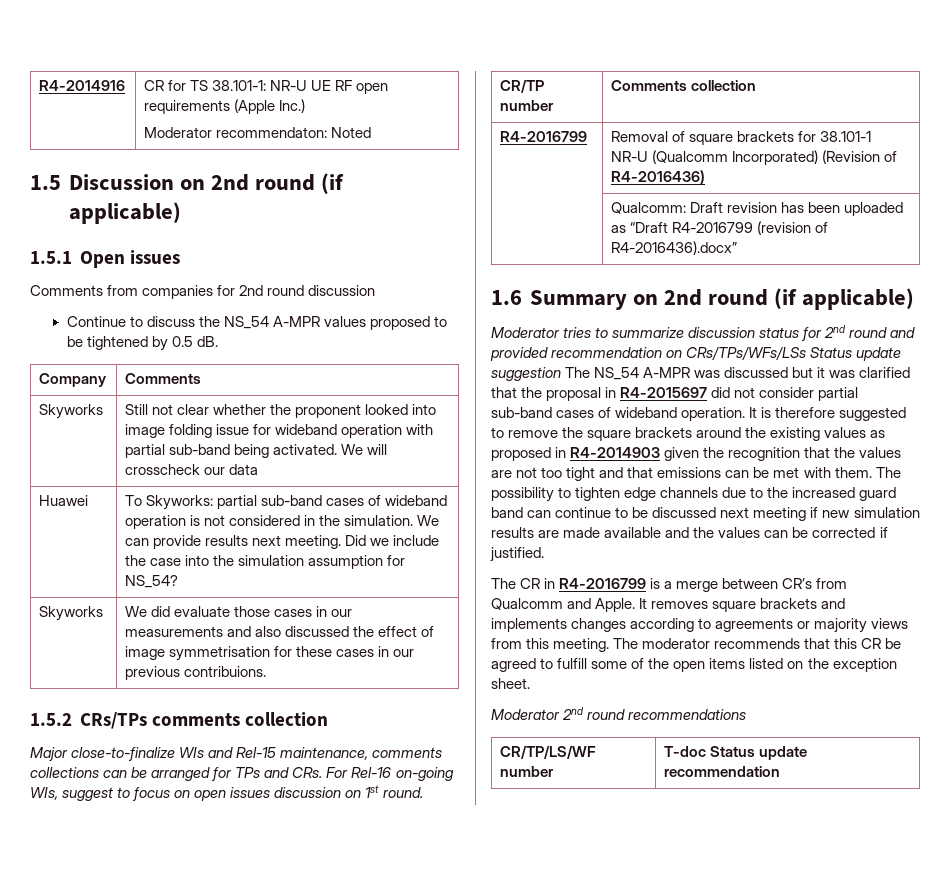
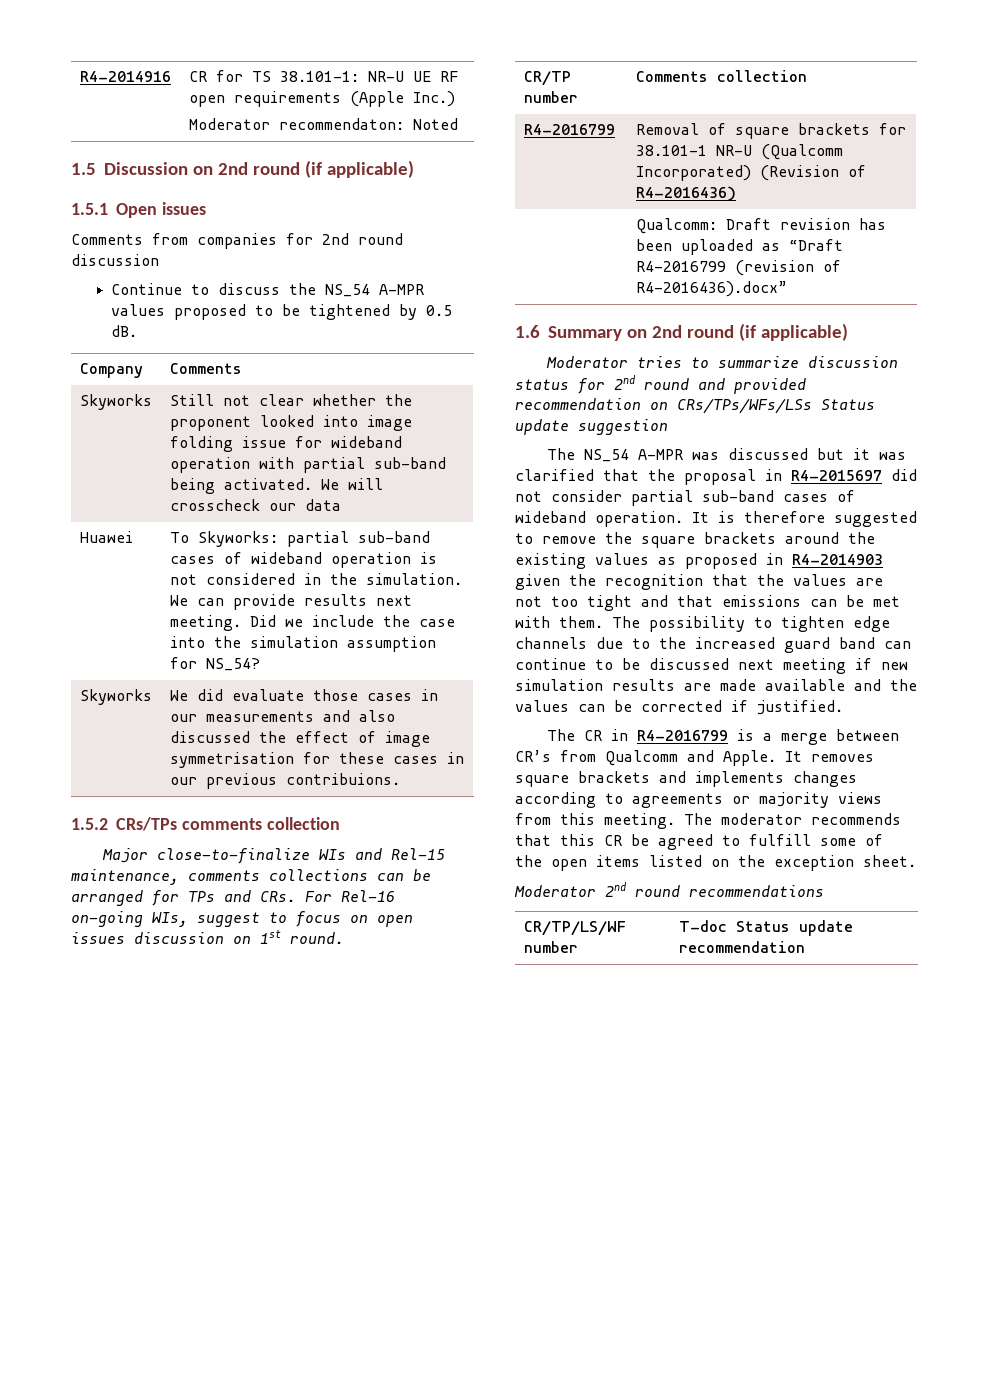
(561, 374) none -> (668, 427) //

